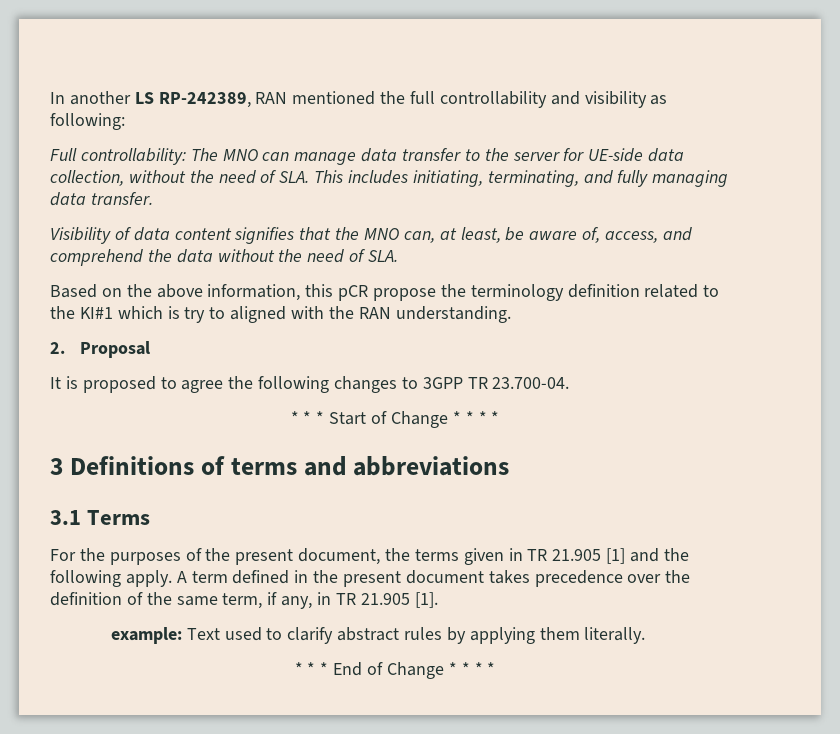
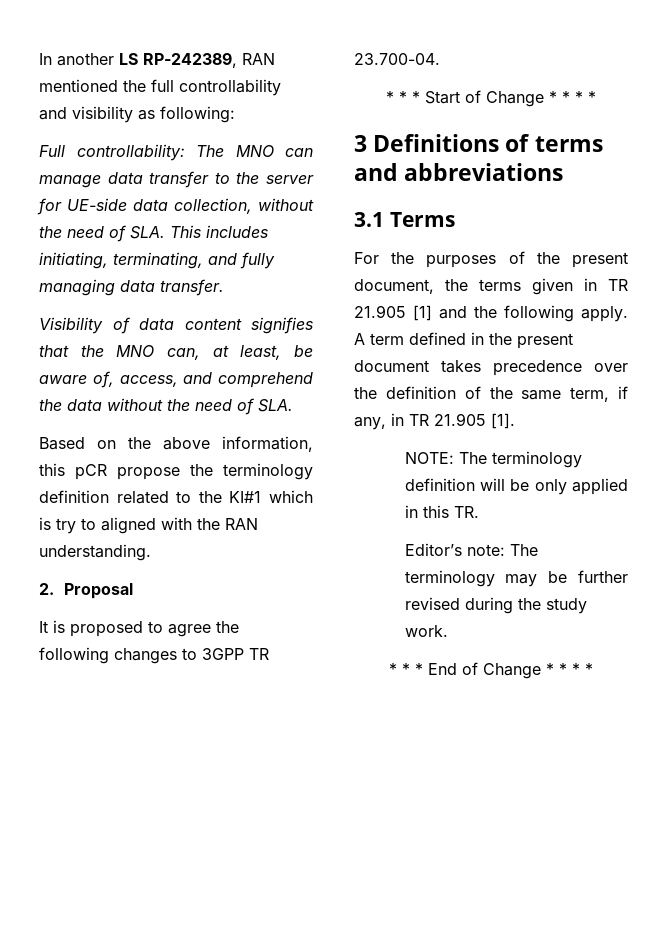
[110,627,646,644] example: Text used to clarify abstract rules by applying them literally. -> [404,451,582,468] [404,478,628,495] [404,505,479,518] [404,543,538,556] [404,570,628,587] [404,597,587,614] [404,625,448,637] NOTE: The terminology definition will be only applied in this TR. // Editor’s note: The terminology may be further revised during the study work.

